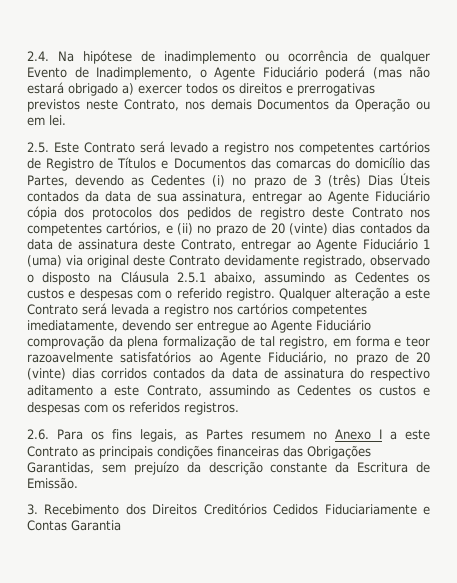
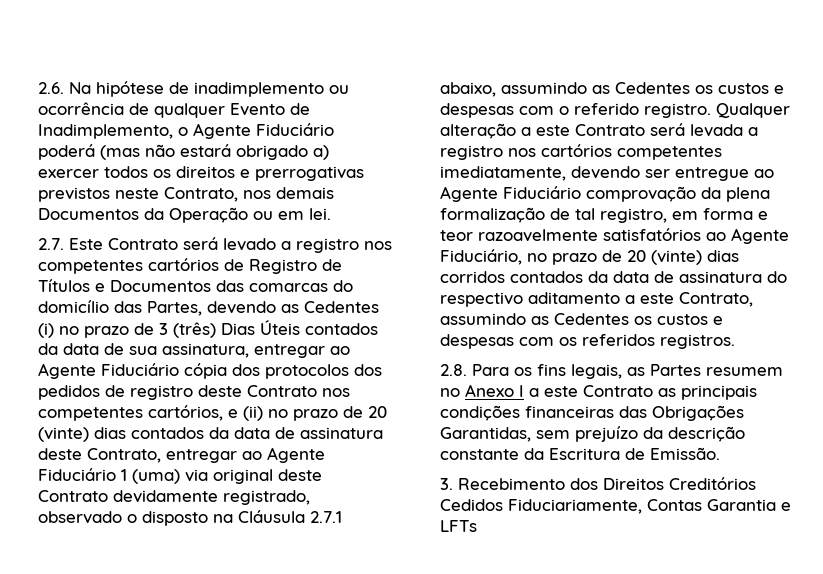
[27,51,49,61] 2.4. -> [38,82,64,94] 2.6.
[27,142,49,153] 2.5. -> [38,238,64,250] 2.7.
[176,272,206,283] 2.5.1 -> [310,511,342,523] 2.7.1
[27,429,49,440] 2.6. -> [440,364,467,376] 2.8.
[324,504,430,515] [27,520,121,531] Fiduciariamente e Contas Garantia -> [508,499,791,514] [440,520,477,532] Fiduciariamente, Contas Garantia e LFTs

